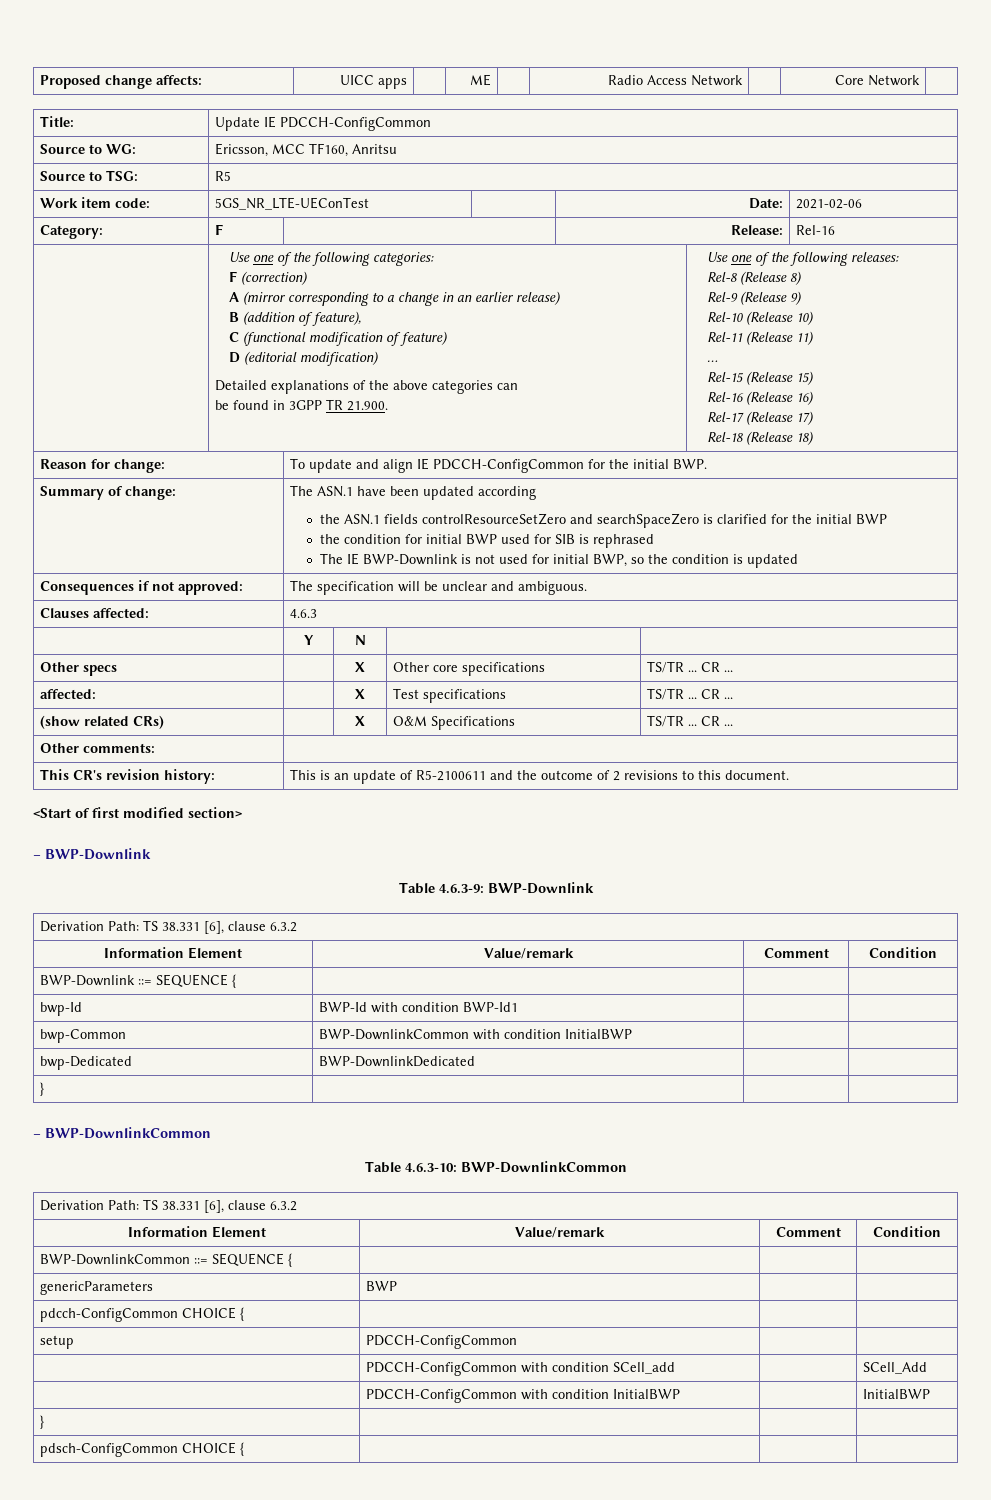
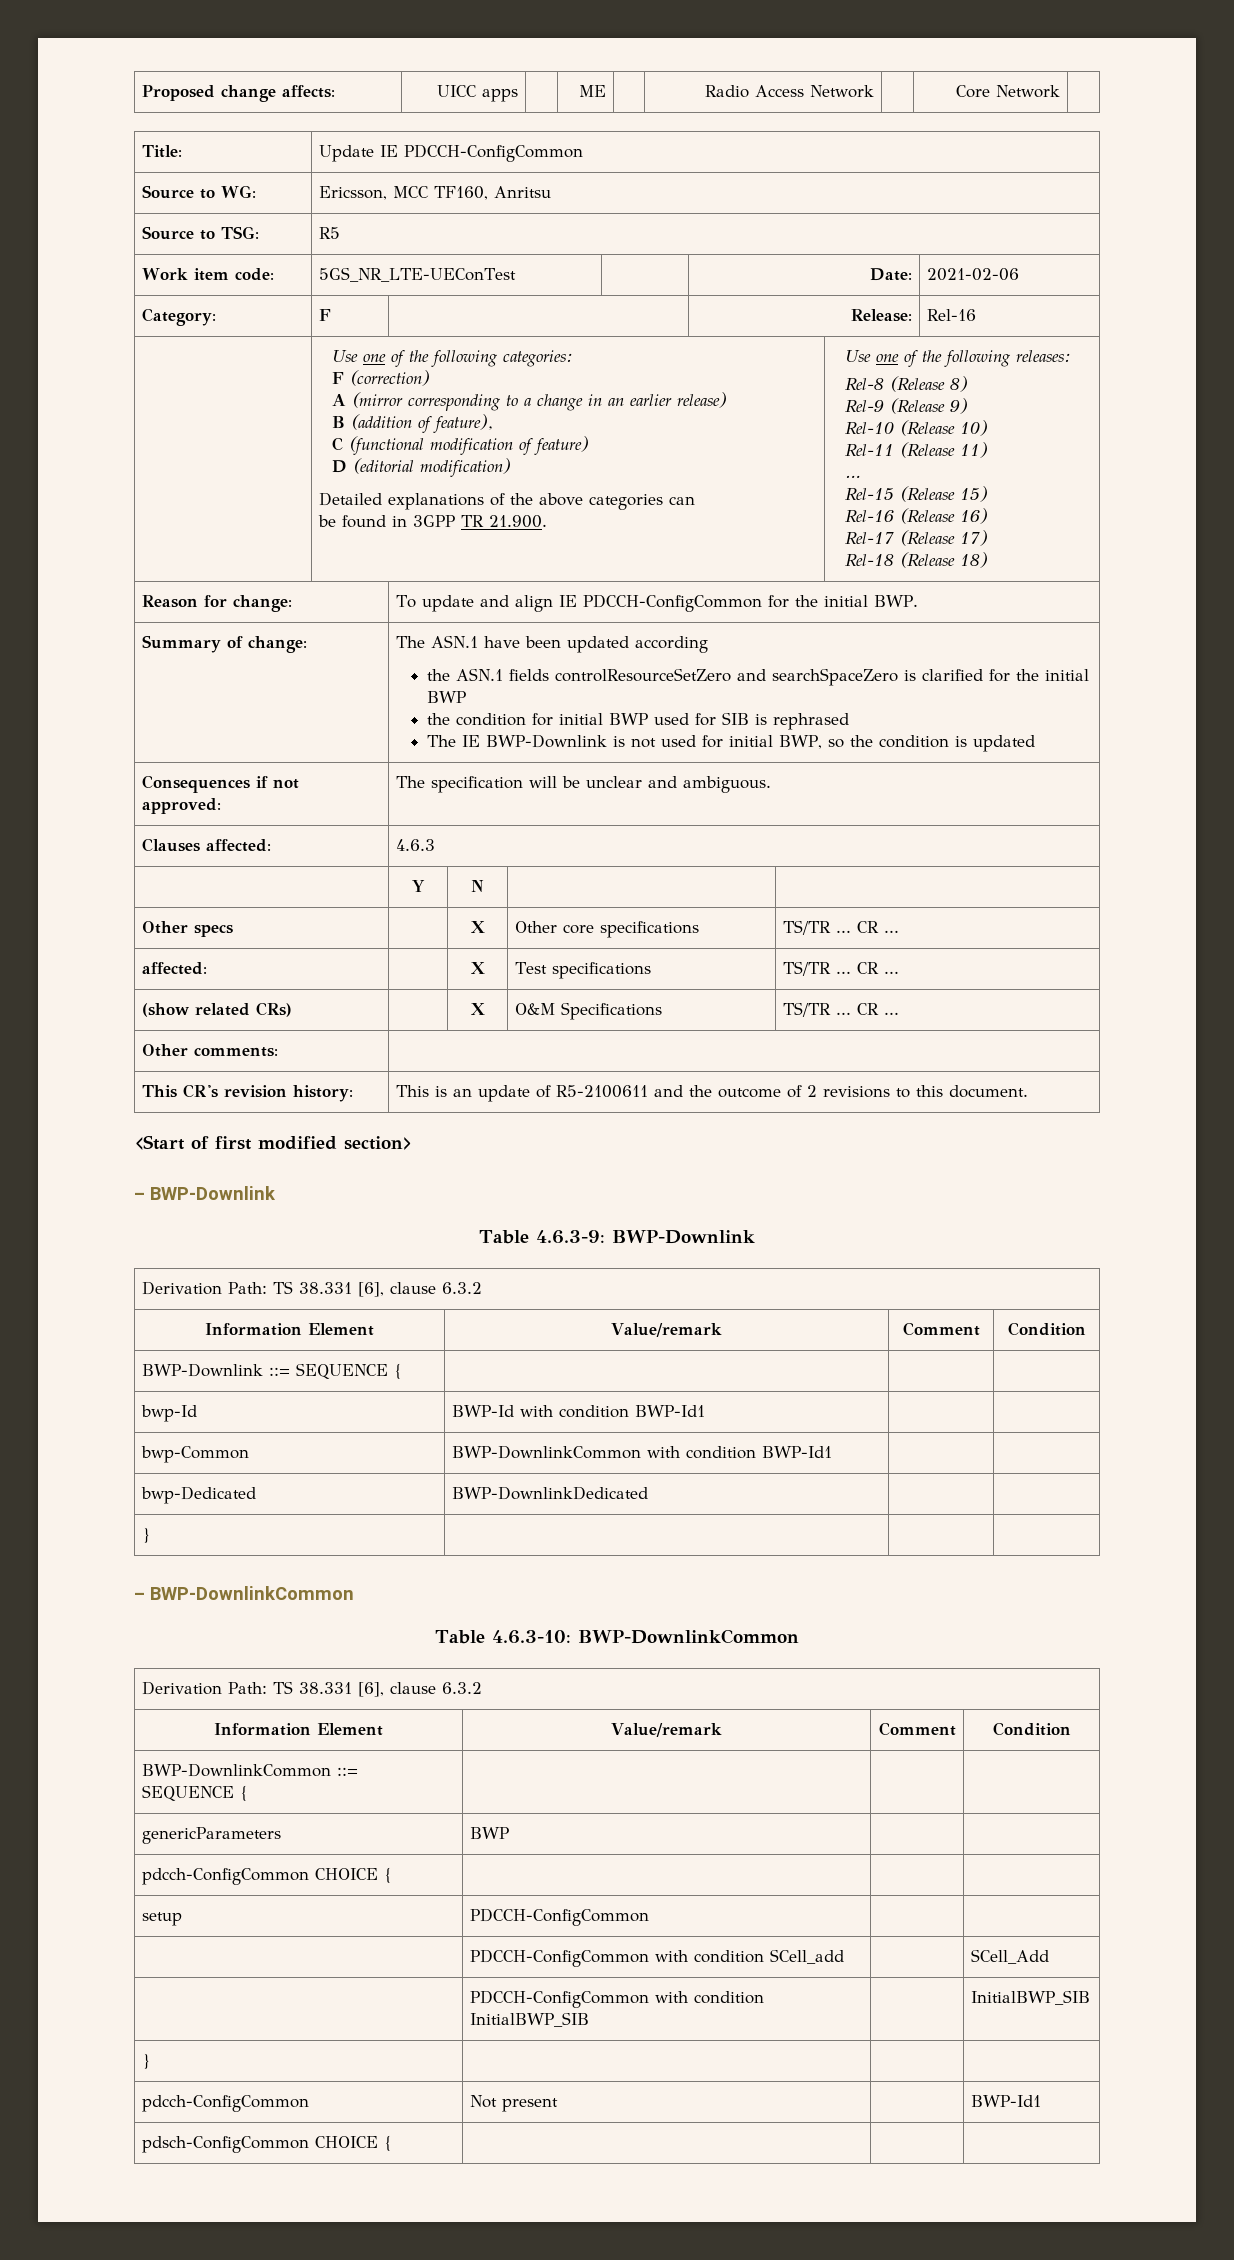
[565,1029,633,1039] InitialBWP -> [761,1446,832,1458] BWP-Id1
[613,1389,681,1399] [863,1389,931,1399] [40,1415,45,1429] InitialBWP | | InitialBWP // } | | | -> [469,2012,589,2027] [970,1990,1090,2005] [141,2053,151,2069] [141,2095,309,2112] [469,2095,558,2112] [970,2095,1041,2107] InitialBWP_SIB | | InitialBWP_SIB // } | | | // pdcch-ConfigCommon | Not present | | BWP-Id1

